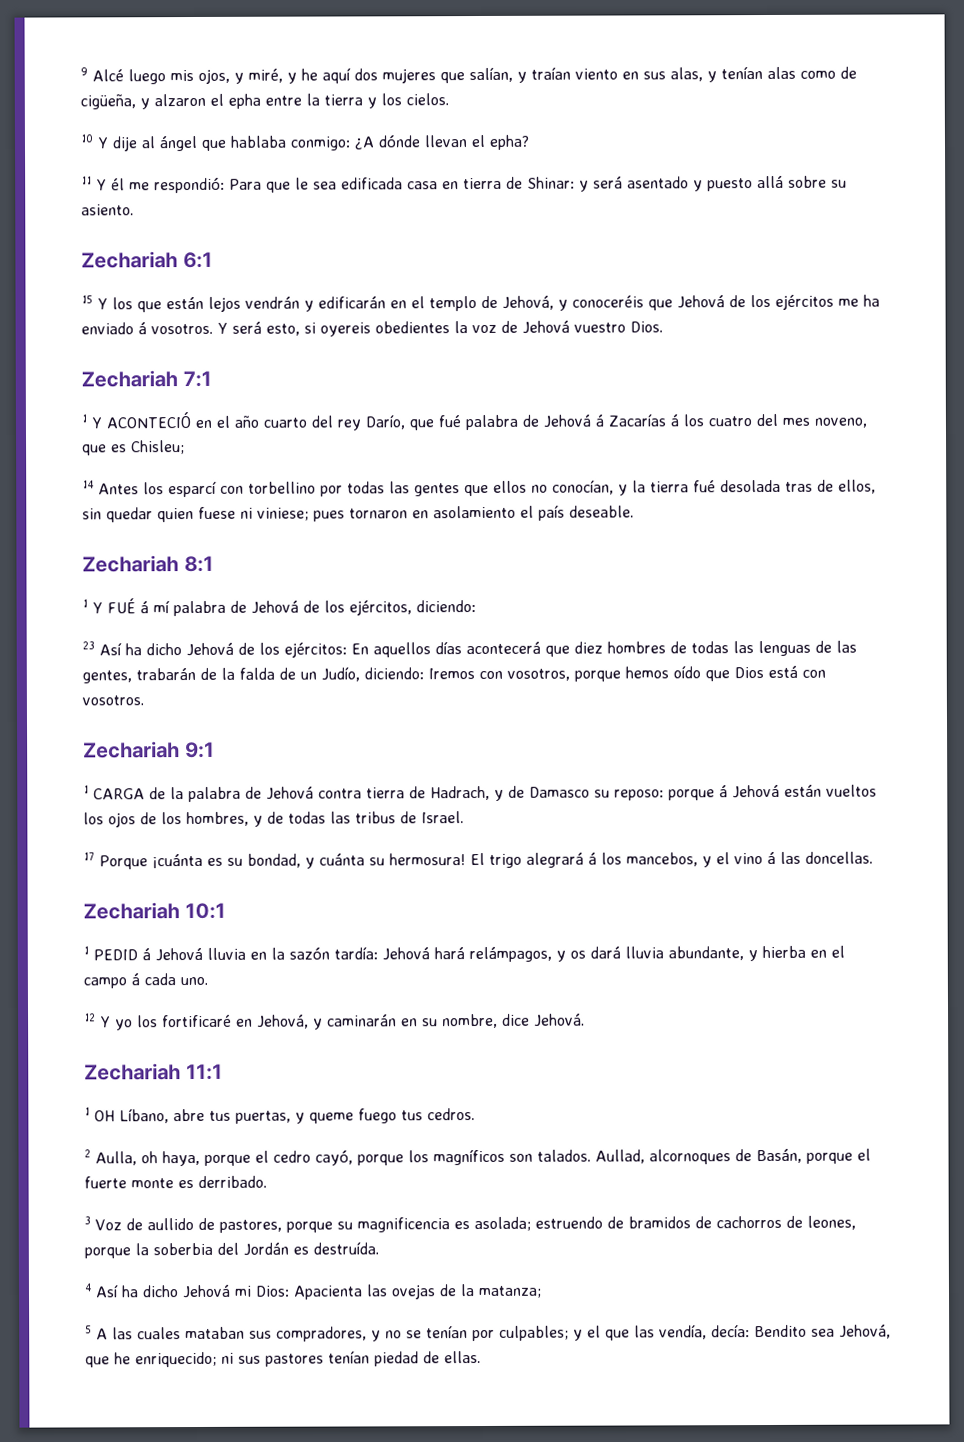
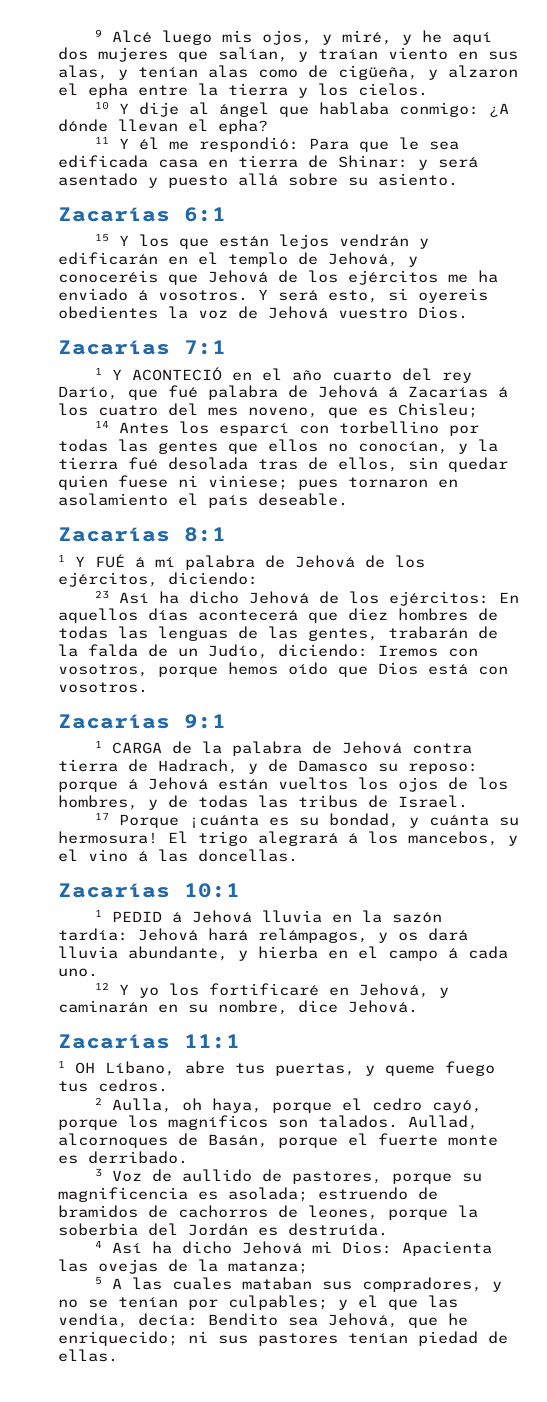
[81,251,178,269] Zechariah -> [58,207,170,222] Zacarías
[81,370,178,388] Zechariah -> [58,340,170,355] Zacarías
[82,555,179,573] Zechariah -> [58,527,170,542] Zacarías
[83,741,180,759] Zechariah -> [58,714,170,729] Zacarías
[83,902,180,920] Zechariah -> [58,883,170,898] Zacarías
[84,1063,181,1081] Zechariah -> [58,1034,170,1049] Zacarías

